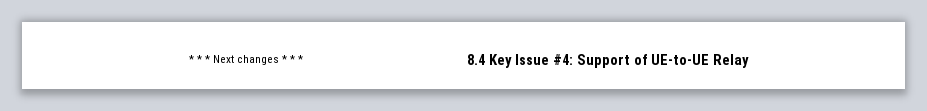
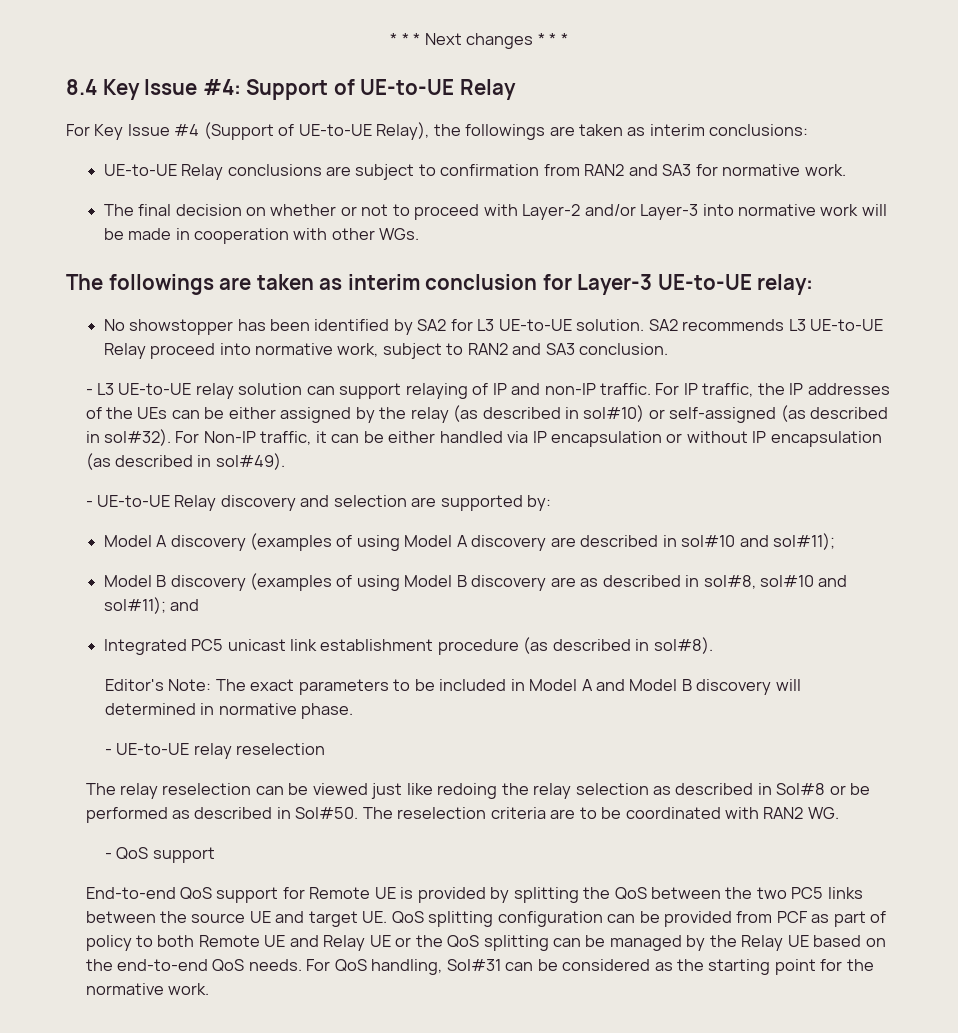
(750, 61) none -> [66,122,809,140] [103,164,846,180] [103,204,887,220] [103,228,420,244] [66,274,814,295] [103,319,884,335] [103,343,669,359] [85,383,890,399] [85,405,889,423] [85,429,882,447] [85,453,285,470] [85,495,552,511] [103,533,836,551] [103,573,848,591] [103,597,200,614] [103,637,713,655] [104,679,801,695] [104,703,354,719] [104,743,326,759] [85,783,871,799] [85,807,839,823] [104,847,215,863] [85,887,863,903] [85,911,887,927] [85,935,886,951] [85,959,874,975] [85,983,209,995] // For Key Issue #4 (Support of UE-to-UE Relay), the followings are taken as interim conclusions: // UE-to-UE Relay conclusions are subject to confirmation from RAN2 and SA3 for normative work. // The final decision on whether or not to proceed with Layer-2 and/or Layer-3 into normative work will be made in cooperation with other WGs. // The followings are taken as interim conclusion for Layer-3 UE-to-UE relay: // No showstopper has been identified by SA2 for L3 UE-to-UE solution. SA2 recommends L3 UE-to-UE Relay proceed into normative work, subject to RAN2 and SA3 conclusion. // - L3 UE-to-UE relay solution can support relaying of IP and non-IP traffic. For IP traffic, the IP addresses of the UEs can be either assigned by the relay (as described in sol#10) or self-assigned (as described in sol#32). For Non-IP traffic, it can be either handled via IP encapsulation or without IP encapsulation (as described in sol#49). // - UE-to-UE Relay discovery and selection are supported by: // Model A discovery (examples of using Model A discovery are described in sol#10 and sol#11); // Model B discovery (examples of using Model B discovery are as described in sol#8, sol#10 and sol#11); and // Integrated PC5 unicast link establishment procedure (as described in sol#8). // Editor's Note: The exact parameters to be included in Model A and Model B discovery will determined in normative phase. // - UE-to-UE relay reselection // The relay reselection can be viewed just like redoing the relay selection as described in Sol#8 or be performed as described in Sol#50. The reselection criteria are to be coordinated with RAN2 WG. // - QoS support // End-to-end QoS support for Remote UE is provided by splitting the QoS between the two PC5 links between the source UE and target UE. QoS splitting configuration can be provided from PCF as part of policy to both Remote UE and Relay UE or the QoS splitting can be managed by the Relay UE based on the end-to-end QoS needs. For QoS handling, Sol#31 can be considered as the starting point for the normative work.

